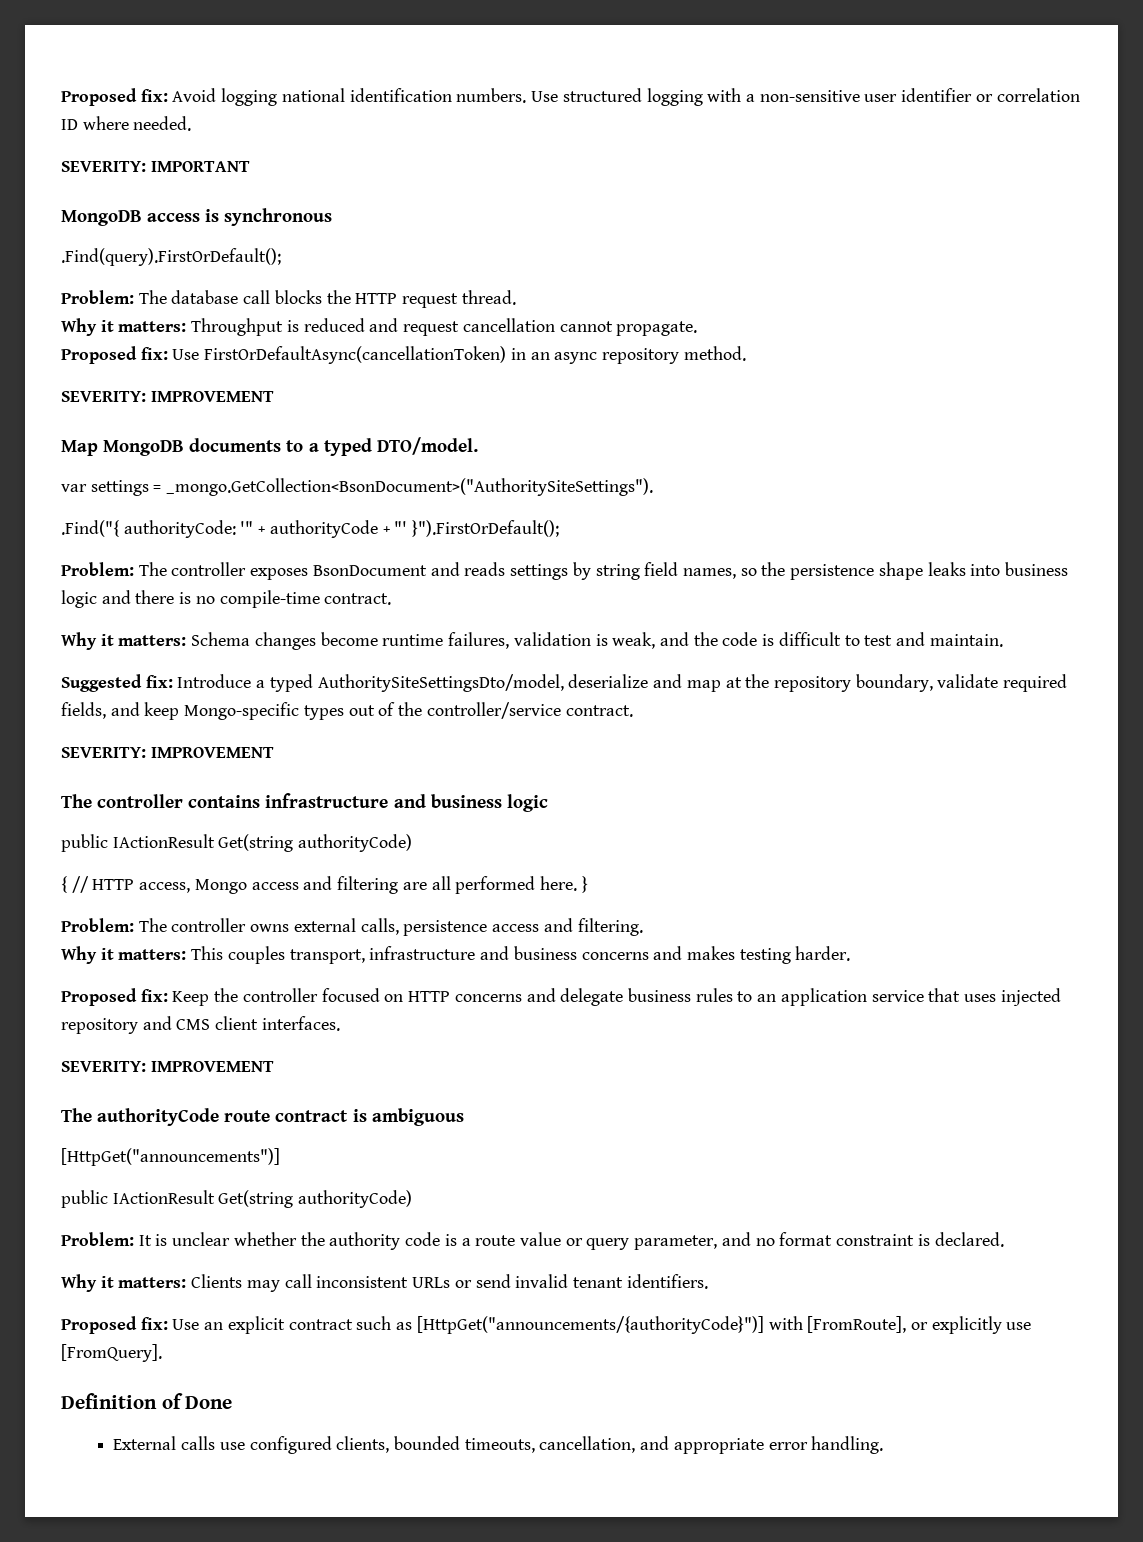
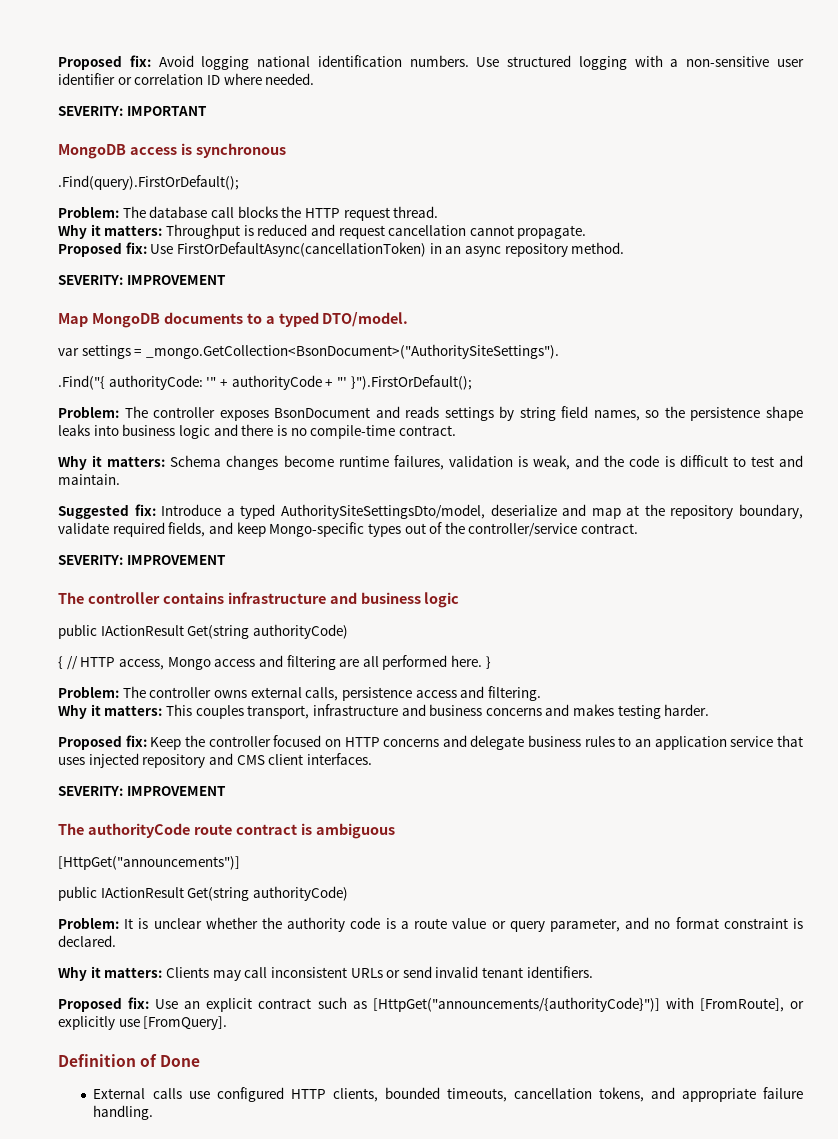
(332, 1445) none -> [290,1089,326,1099] HTTP
[539,1436,636,1453] cancellation, -> [513,1087,644,1102] cancellation tokens,
[768,1442,808,1450] error -> [762,1087,803,1099] failure

